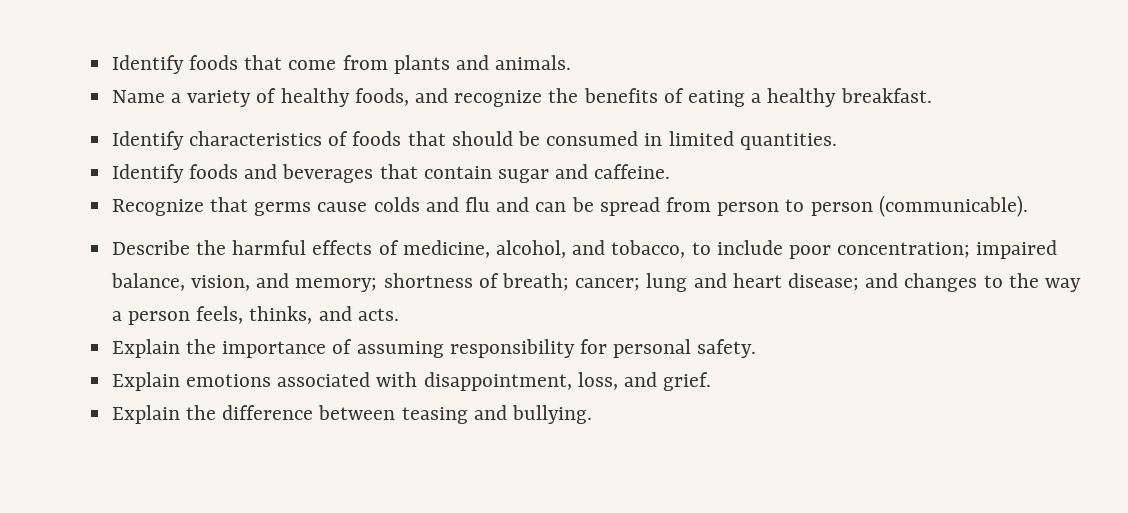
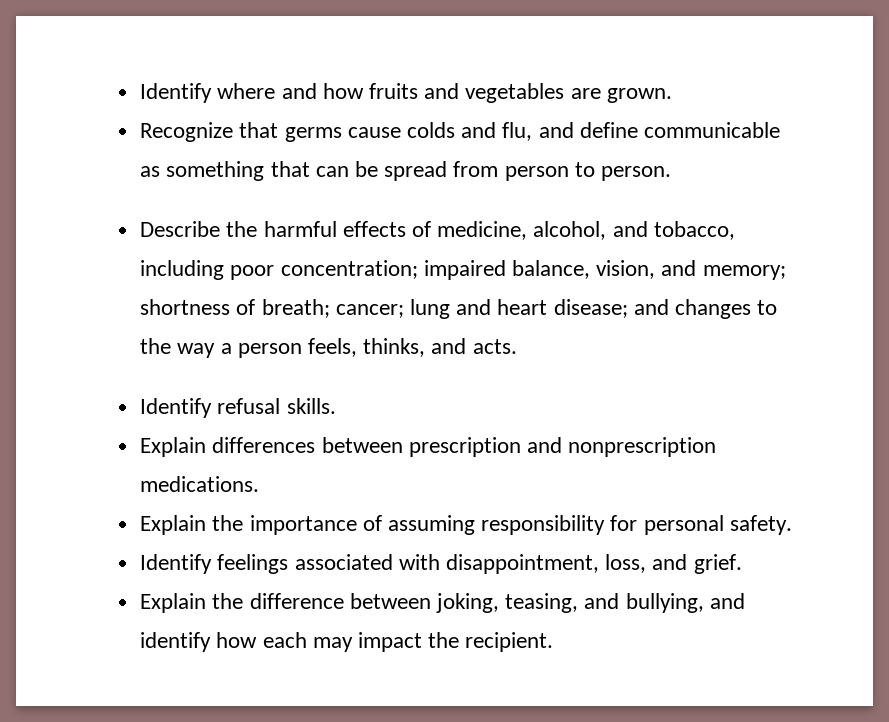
[111,55,572,74] [111,88,932,107] [111,131,837,150] [111,164,671,183] Identify foods that come from plants and animals. // Name a variety of healthy foods, and recognize the benefits of eating a healthy breakfast. // Identify characteristics of foods that should be consumed in limited quantities. // Identify foods and beverages that contain sugar and caffeine. -> [140,83,672,103] Identify where and how fruits and vegetables are grown.
[464,197,530,212] flu and -> [502,122,781,141] [140,161,310,181] flu, and define communicable as something that
[810,195,1028,217] person (communicable). -> [601,166,672,181] person.
[691,240,783,255] to include -> [140,260,225,280] including
(399, 314) none -> [140,398,336,418] [140,437,717,457] [140,476,260,492] // Identify refusal skills. // Explain differences between prescription and nonprescription medications.
[111,372,271,391] Explain emotions -> [140,554,289,574] Identify feelings
[401,405,592,424] teasing and bullying. -> [436,593,745,613] [140,632,554,652] joking, teasing, and bullying, and identify how each may impact the recipient.

